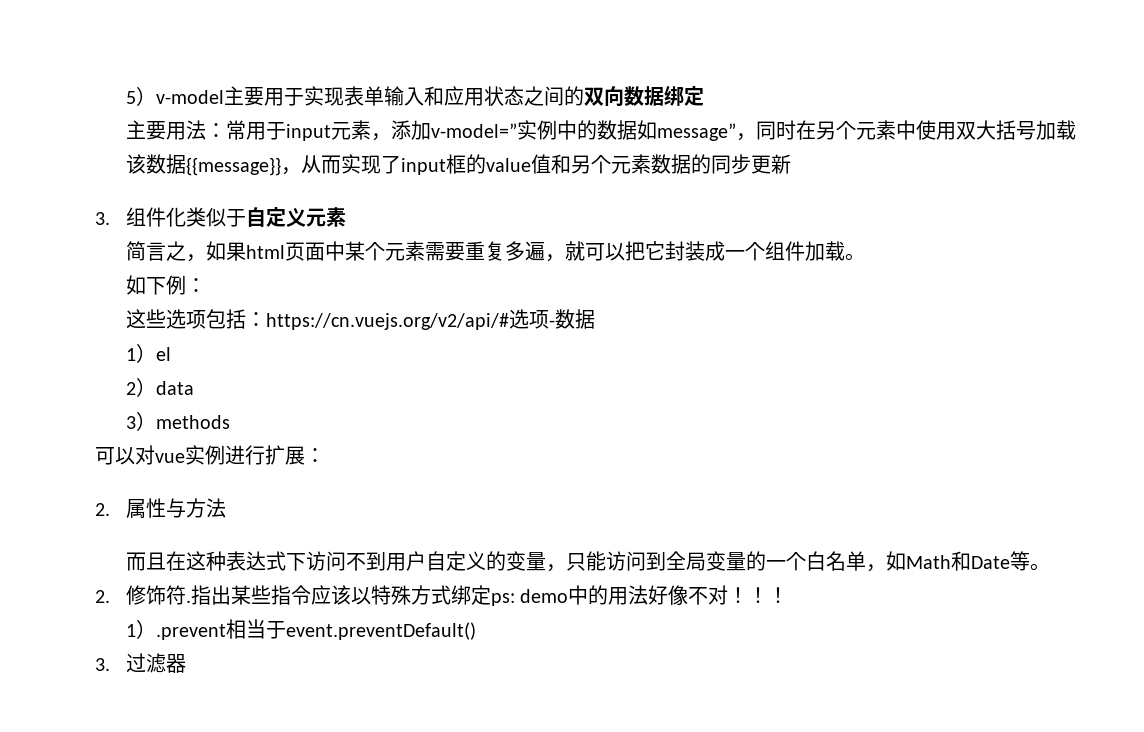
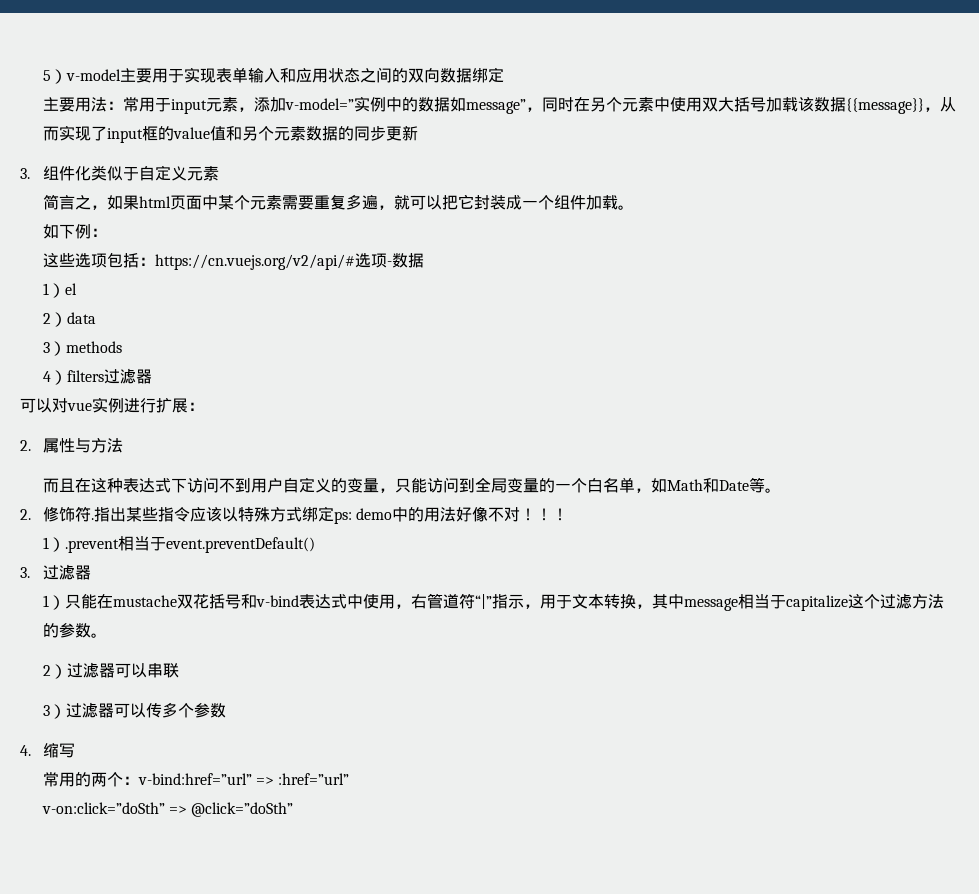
(231, 422) none -> [42,368,152,385] // 4）filters过滤器
(187, 663) none -> [42,593,944,611] [42,623,107,638] [42,662,179,679] [42,702,226,719] [20,743,75,758] [42,772,350,787] [41,802,294,817] // 1）只能在mustache双花括号和v-bind表达式中使用，右管道符“|”指示，用于文本转换，其中message相当于capitalize这个过滤方法的参数。 // 2）过滤器可以串联 // 3）过滤器可以传多个参数 // 4.缩写 // 常用的两个：v-bind:href=”url” => :href=”url” // v-on:click=”doSth” => @click=”doSth”

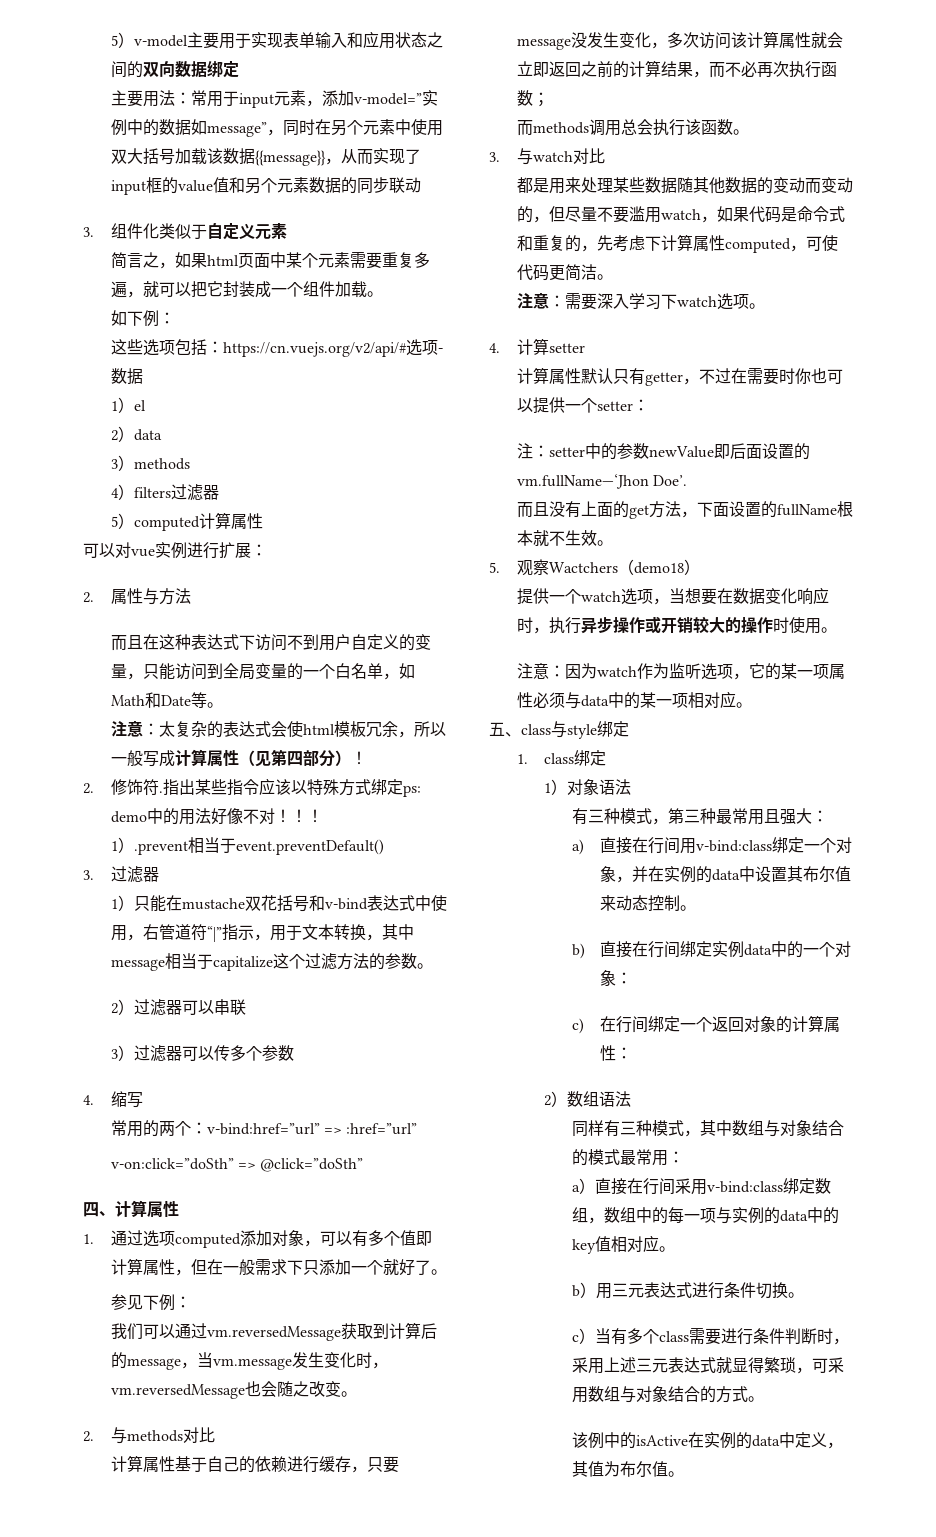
[385,125,418,141] 更新 -> [388,177,421,193] 联动
(152, 376) none -> [110,512,263,531] // 5）computed计算属性
(781, 490) none -> [110,721,446,738] [110,749,367,767] // 注意：太复杂的表达式会使html模板冗余，所以一般写成计算属性（见第四部分）！
(294, 809) none -> [83,1200,179,1217] [83,1230,432,1248] [110,1258,447,1276] [110,1294,191,1311] [110,1322,437,1341] [110,1352,388,1370] [110,1381,357,1399] [83,1427,215,1444] [110,1455,399,1473] [516,31,843,50] [516,60,837,78] [516,90,549,107] [516,119,749,136] [489,148,605,165] [516,177,853,194] [516,206,845,223] [516,234,838,253] [516,264,613,281] [516,293,765,310] [489,338,585,355] [516,367,843,386] [516,397,649,414] [516,443,810,460] [516,474,688,489] [516,501,853,519] [516,530,613,546] [489,559,700,576] [516,587,829,605] [516,616,837,634] [516,663,845,680] [516,691,752,709] [489,721,629,739] [516,750,607,766] [544,779,632,795] [572,808,829,825] [572,837,852,855] [599,866,851,883] [599,895,696,912] [572,941,851,959] [599,970,632,986] [572,1015,840,1034] [599,1045,632,1061] [544,1091,632,1107] [572,1120,845,1137] [572,1149,685,1166] [572,1178,832,1195] [572,1207,840,1224] [572,1235,676,1254] [572,1282,805,1299] [572,1328,850,1345] [572,1357,845,1374] [572,1386,765,1403] [572,1432,844,1449] [572,1461,685,1477] // 四、计算属性 // 1.通过选项computed添加对象，可以有多个值即计算属性，但在一般需求下只添加一个就好了。 // 参见下例： // 我们可以通过vm.reversedMessage获取到计算后的message，当vm.message发生变化时，vm.reversedMessage也会随之改变。 // 2.与methods对比 // 计算属性基于自己的依赖进行缓存，只要message没发生变化，多次访问该计算属性就会立即返回之前的计算结果，而不必再次执行函数； // 而methods调用总会执行该函数。 // 3.与watch对比 // 都是用来处理某些数据随其他数据的变动而变动的，但尽量不要滥用watch，如果代码是命令式和重复的，先考虑下计算属性computed，可使代码更简洁。 // 注意：需要深入学习下watch选项。 // 4.计算setter // 计算属性默认只有getter，不过在需要时你也可以提供一个setter： // 注：setter中的参数newValue即后面设置的vm.fullName—‘Jhon Doe’. // 而且没有上面的get方法，下面设置的fullName根本就不生效。 // 5.观察Wactchers（demo18） // 提供一个watch选项，当想要在数据变化响应时，执行异步操作或开销较大的操作时使用。 // 注意：因为watch作为监听选项，它的某一项属性必须与data中的某一项相对应。 // 五、class与style绑定 // 1. class绑定 // 1）对象语法 // 有三种模式，第三种最常用且强大： // a)直接在行间用v-bind:class绑定一个对象，并在实例的data中设置其布尔值来动态控制。 // b)直接在行间绑定实例data中的一个对象： // c)在行间绑定一个返回对象的计算属性： // 2）数组语法 // 同样有三种模式，其中数组与对象结合的模式最常用： // a）直接在行间采用v-bind:class绑定数组，数组中的每一项与实例的data中的key值相对应。 // b）用三元表达式进行条件切换。 // c）当有多个class需要进行条件判断时，采用上述三元表达式就显得繁琐，可采用数组与对象结合的方式。 // 该例中的isActive在实例的data中定义，其值为布尔值。

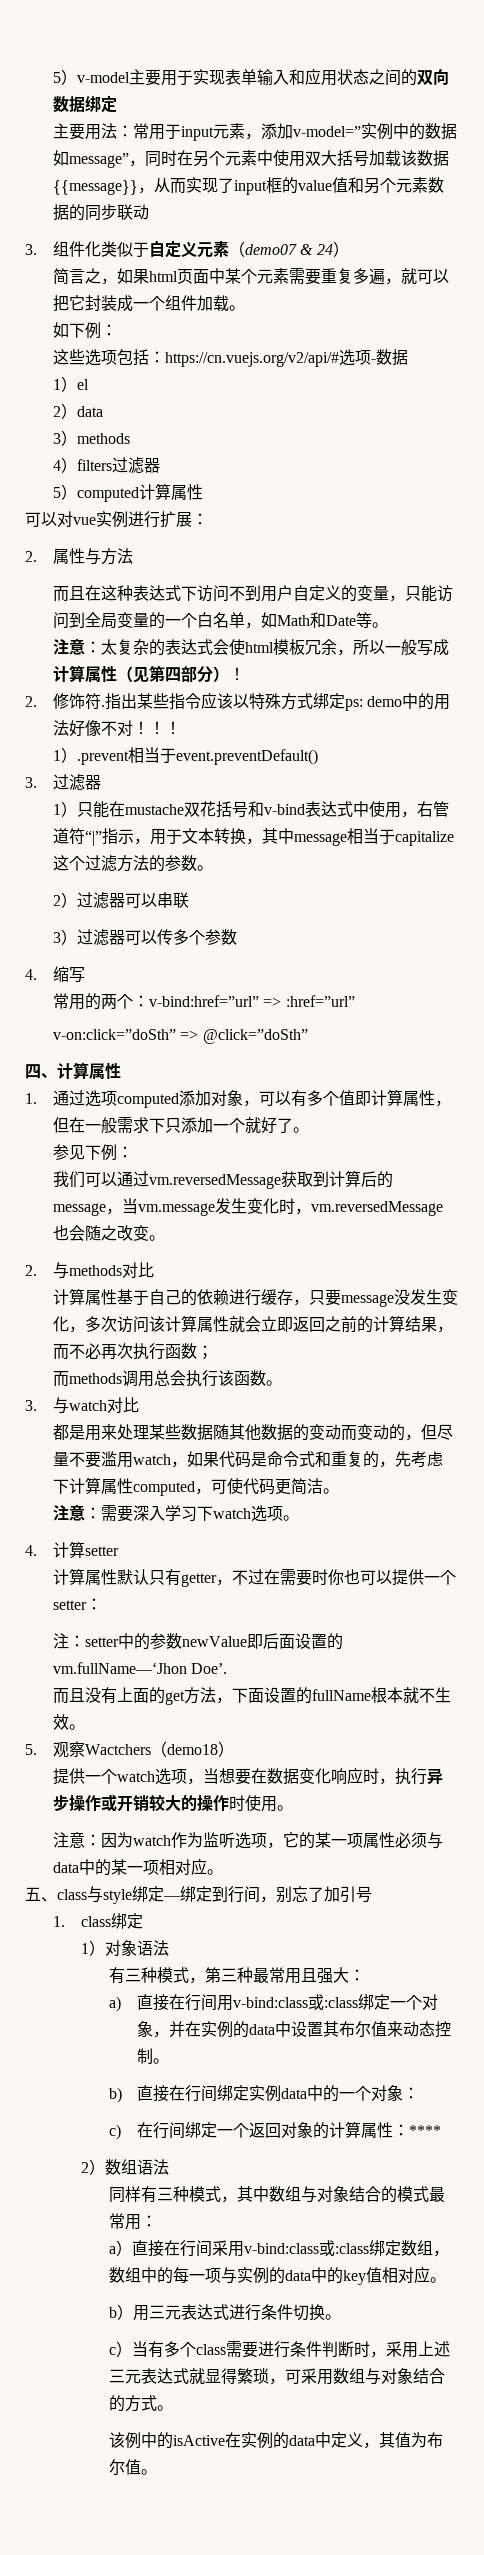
(287, 231) none -> [229,241,349,257] （demo07 & 24）
(629, 729) none -> [163,1886,372,1903] —绑定到行间，别忘了加引号
(772, 846) none -> [308,1994,359,2010] 或:class
(632, 1053) none -> [409,2125,442,2136] ****
(784, 1187) none -> [319,2240,370,2256] 或:class

